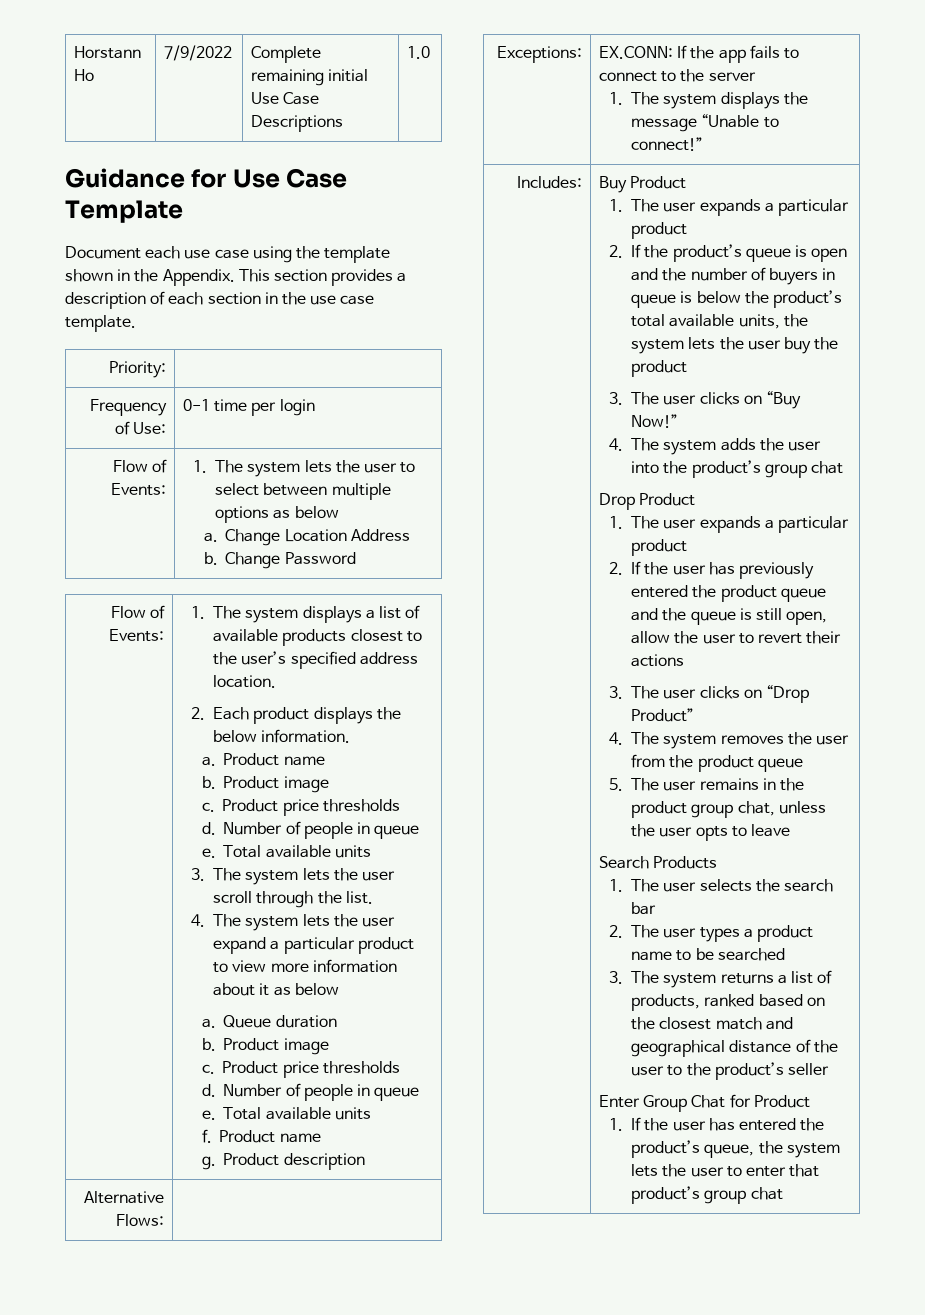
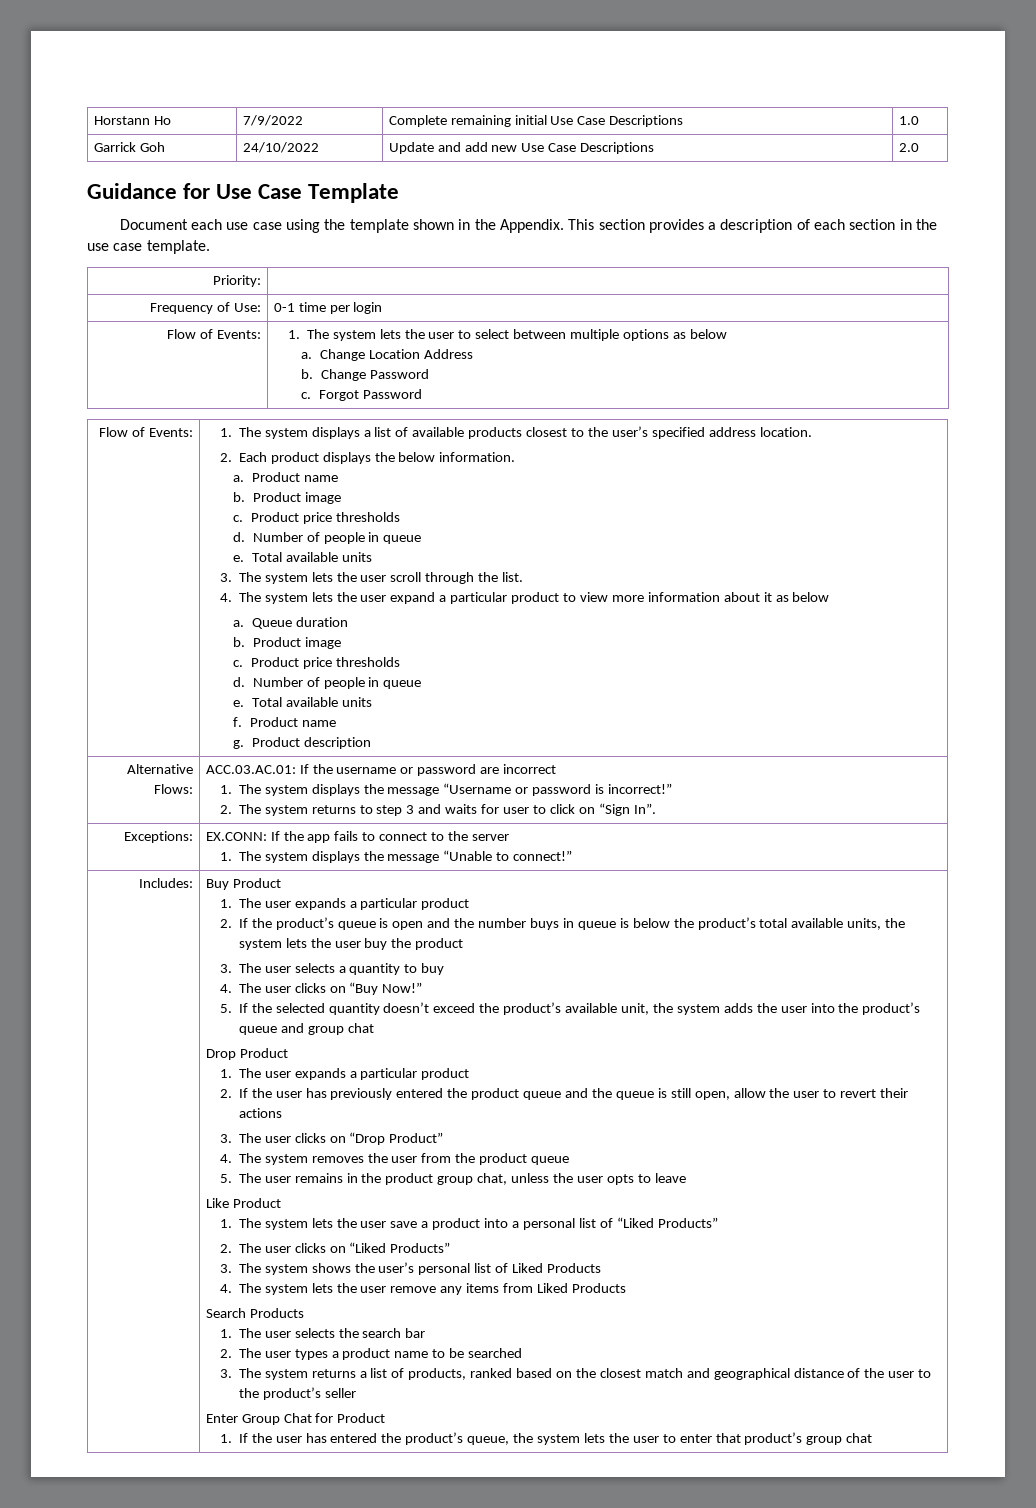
(431, 52) none -> [93,142,165,152] [242,142,319,153] [388,142,655,154] [898,143,919,152] // Garrick Goh | 24/10/2022 | Update and add new Use Case Descriptions | 2.0
(356, 558) none -> [301,389,422,401] // c. Forgot Password
(164, 1220) none -> [205,764,557,776] [219,783,673,796] [219,803,656,816] ACC.03.AC.01: If the username or password are incorrect // 1. The system displays the message “Username or password is incorrect!” // 2. The system returns to step 3 and waits for user to click on “Sign In”.
[750,267,818,285] of buyers -> [530,918,560,930] buys
[699,391,801,409] [631,414,679,428] [609,438,660,451] clicks on “Buy Now!” // 4. The -> [294,963,445,975] [219,982,423,995] [219,1002,673,1015] selects a quantity to buy // 4. The user clicks on “Buy Now!” // 5. If the selected quantity doesn’t exceed the product’s available unit, the
(761, 469) none -> [238,1023,304,1035] queue and
(790, 830) none -> [205,1198,281,1208] [219,1217,718,1230] [219,1242,451,1253] [219,1262,602,1275] [219,1283,626,1295] // Like Product // 1. The system lets the user save a product into a personal list of “Liked Products” // 2. The user clicks on “Liked Products” // 3. The system shows the user’s personal list of Liked Products // 4. The system lets the user remove any items from Liked Products

